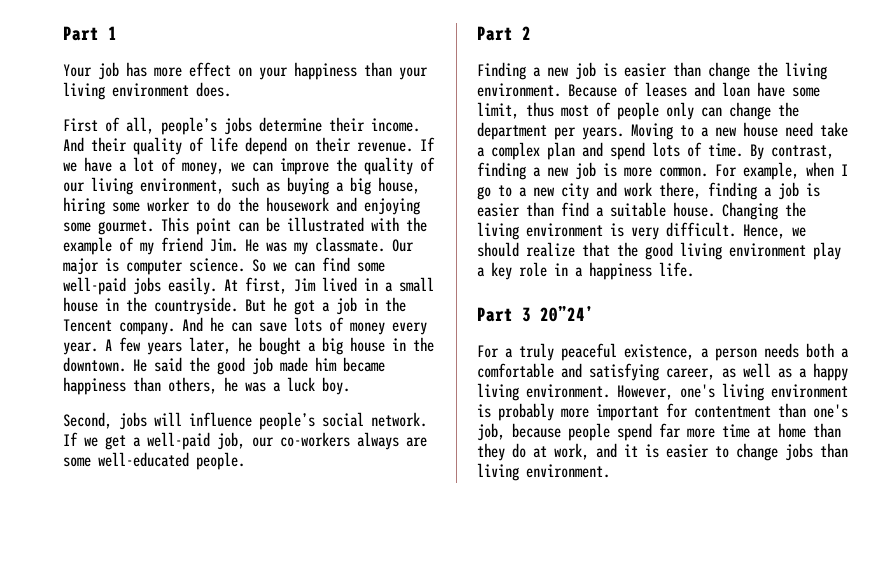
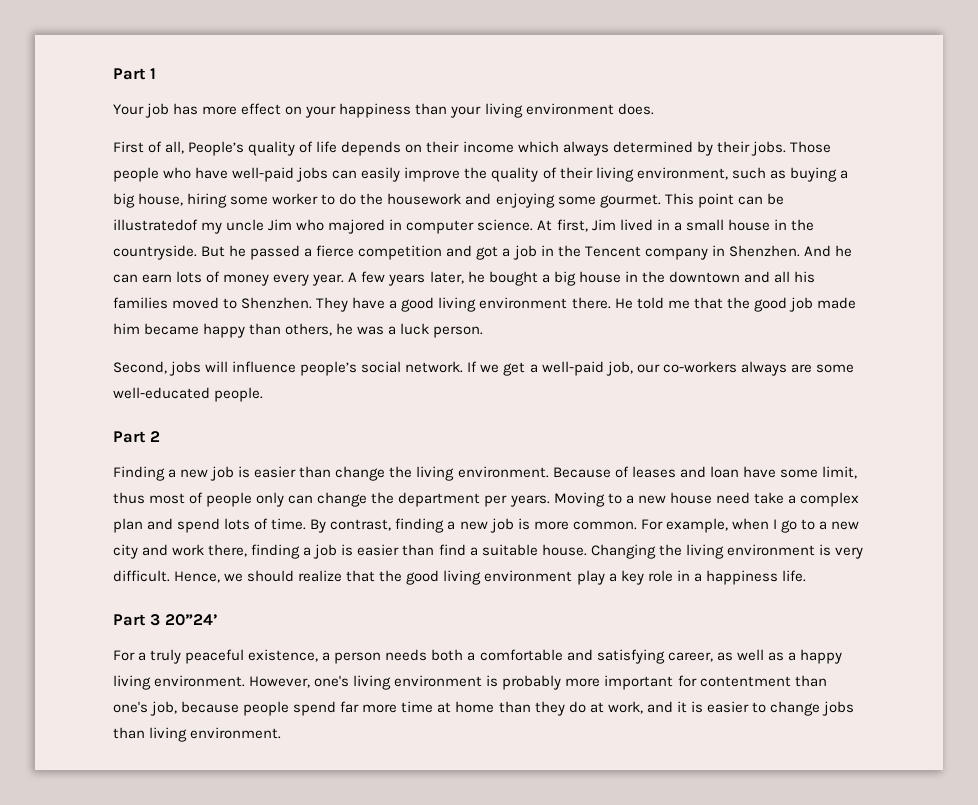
[161,117,420,135] [63,137,127,152] people’s jobs determine their income. And their -> [188,141,245,156] People’s
[245,137,287,155] depend -> [341,141,402,156] depends
[357,137,435,152] [63,157,273,175] revenue. If we have a lot of money, we can -> [462,141,831,156] [113,167,401,182] income which always determined by their jobs. Those people who have well-paid jobs can easily
[63,182,85,192] our -> [559,167,593,179] their
[287,217,427,232] [63,237,414,255] [63,257,385,275] [63,277,217,295] illustrated with the example of my friend Jim. He was my classmate. Our major is computer science. So we can find some well-paid jobs easily. -> [113,219,534,234] illustratedof my uncle Jim who majored in computer science.
(287, 304) none -> [250,245,473,260] passed a fierce competition and
[119,322,175,335] company. -> [644,245,800,260] company in Shenzhen.
[259,322,287,332] save -> [142,274,173,283] earn
[63,357,182,372] downtown. He said -> [668,271,816,283] [113,297,723,312] downtown and all his families moved to Shenzhen. They have a good living environment there. He told me that
[63,377,126,395] happiness -> [203,323,246,338] happy
[322,377,350,395] boy. -> [433,326,484,338] person.

